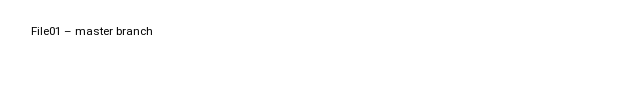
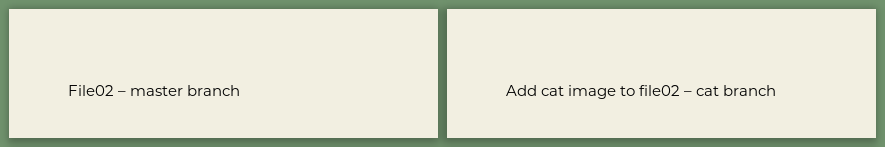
[31,27,61,35] File01 -> [68,85,114,96] File02
(154, 31) none -> [506,85,777,99] // Add cat image to file02 – cat branch

